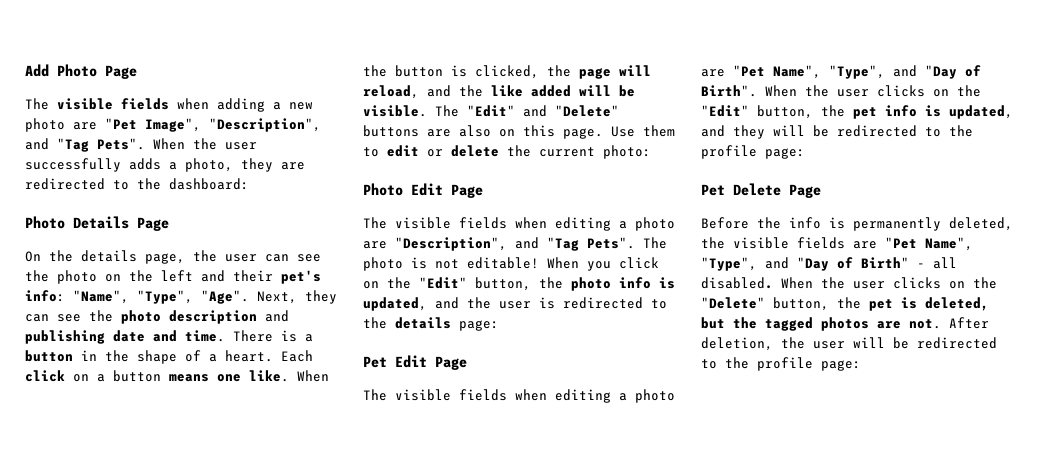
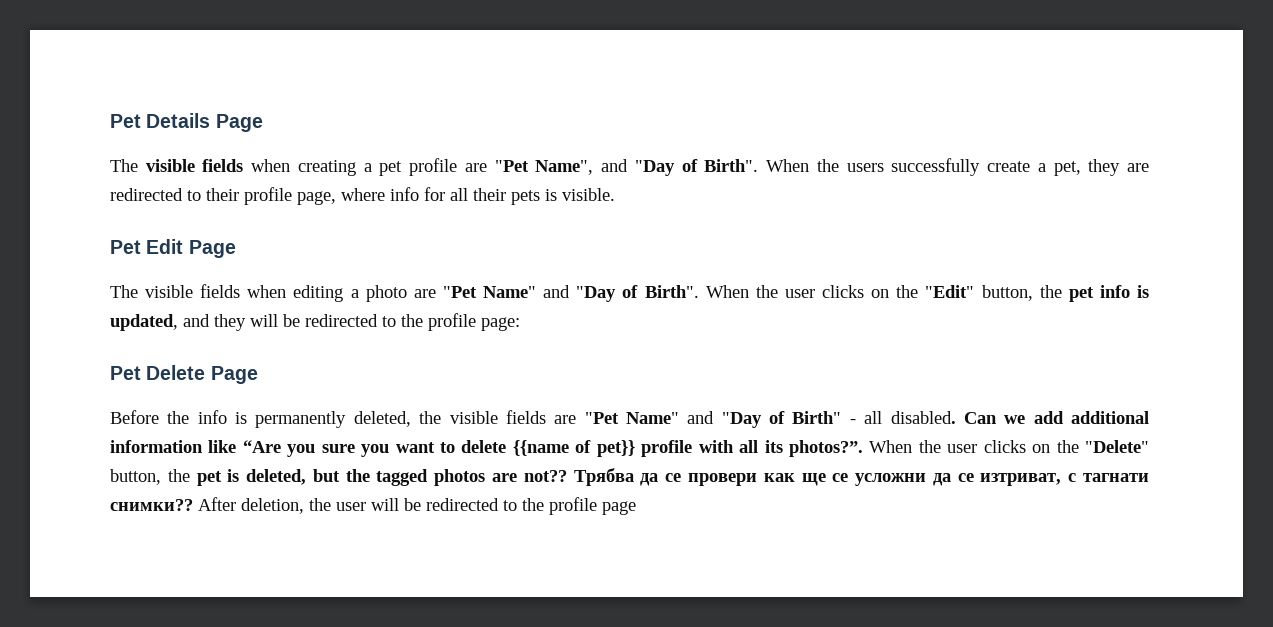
[25,64,137,79] [25,98,313,112] [25,118,321,132] [25,138,257,152] [25,158,305,172] [25,178,249,190] [25,216,169,231] [25,250,321,264] [25,270,321,284] [25,290,337,304] [25,310,289,324] [25,330,313,344] [25,350,313,364] [25,370,329,382] [363,65,651,79] [363,85,635,99] [363,105,619,117] [363,125,675,139] [363,145,651,159] [363,183,483,198] [363,217,675,231] [363,237,667,251] [363,257,659,271] [363,277,675,291] [363,297,667,311] [363,317,499,331] Add Photo Page // The visible fields when adding a new photo are "Pet Image", "Description", and "Tag Pets". When the user successfully adds a photo, they are redirected to the dashboard: // Photo Details Page // On the details page, the user can see the photo on the left and their pet's info: "Name", "Type", "Age". Next, they can see the photo description and publishing date and time. There is a button in the shape of a heart. Each click on a button means one like. When the button is clicked, the page will reload, and the like added will be visible. The "Edit" and "Delete" buttons are also on this page. Use them to edit or delete the current photo: // Photo Edit Page // The visible fields when editing a photo are "Description", and "Tag Pets". The photo is not editable! When you click on the "Edit" button, the photo info is updated, and the user is redirected to the details page: -> [110,113,263,132] [110,158,1150,176] [110,187,615,205] Pet Details Page // The visible fields when creating a pet profile are "Pet Name", and "Day of Birth". When the users successfully create a pet, they are redirected to their profile page, where info for all their pets is visible.
[773,65,885,79] Name", "Type", -> [483,286,537,298] Name"
[925,237,973,251] [701,257,757,271] Name", "Type", -> [626,412,679,424] Name"
(773, 283) none -> [963,411,1149,424] [110,440,863,457] Can we add additional information like “Are you sure you want to delete {{name of pet}} profile with all its photos?”.
[909,319,941,329] not. -> [523,468,1149,486] [110,499,193,511] not?? Трябва да се провери как ще се усложни да се изтриват, с тагнати снимки??
[821,360,861,371] page: -> [602,501,636,515] page

